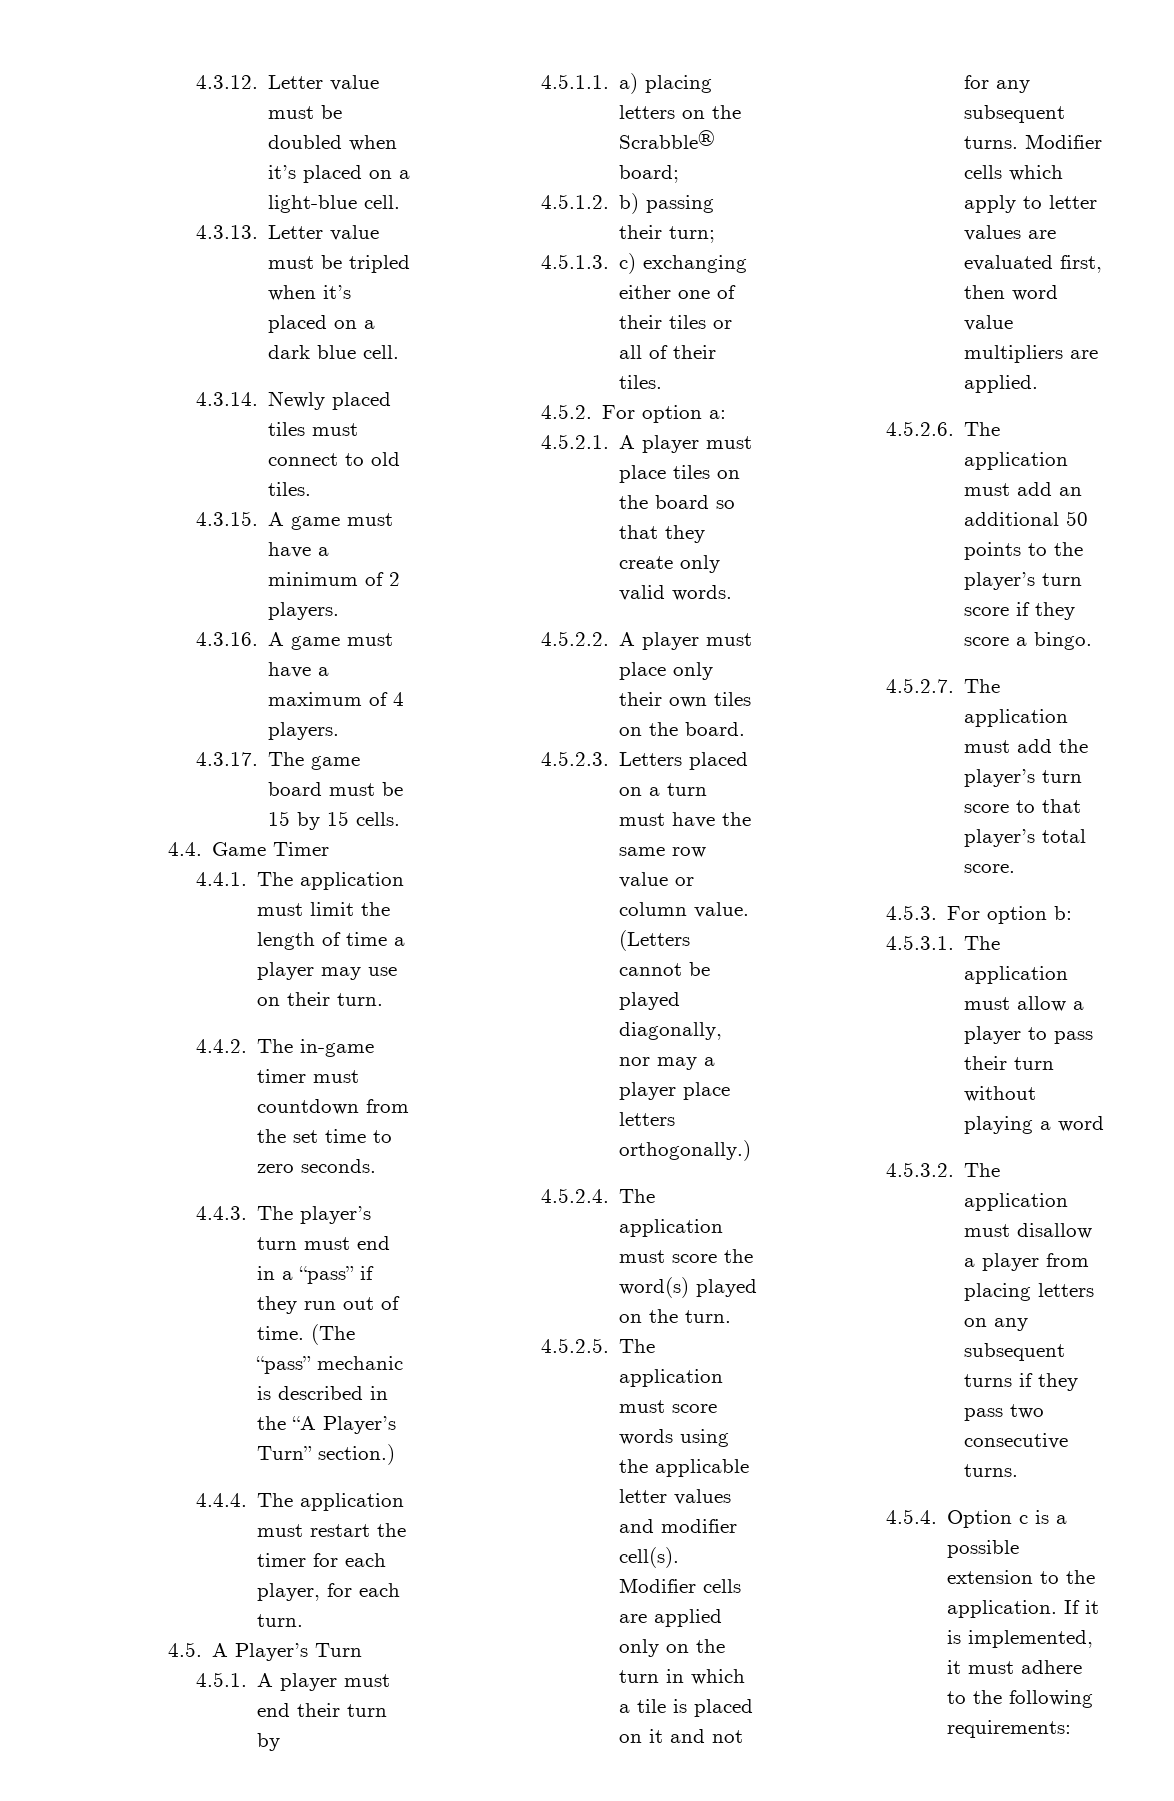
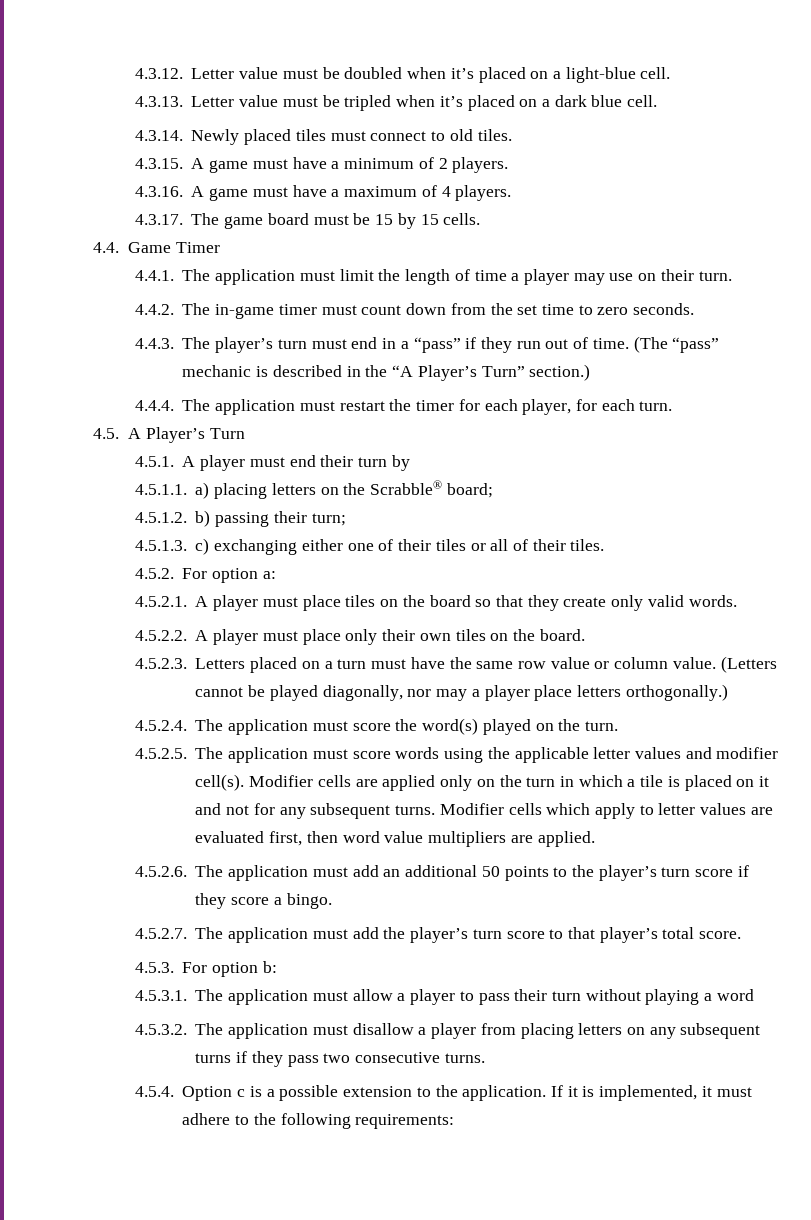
[256,1099,359,1115] countdown -> [361,303,447,315] count down

